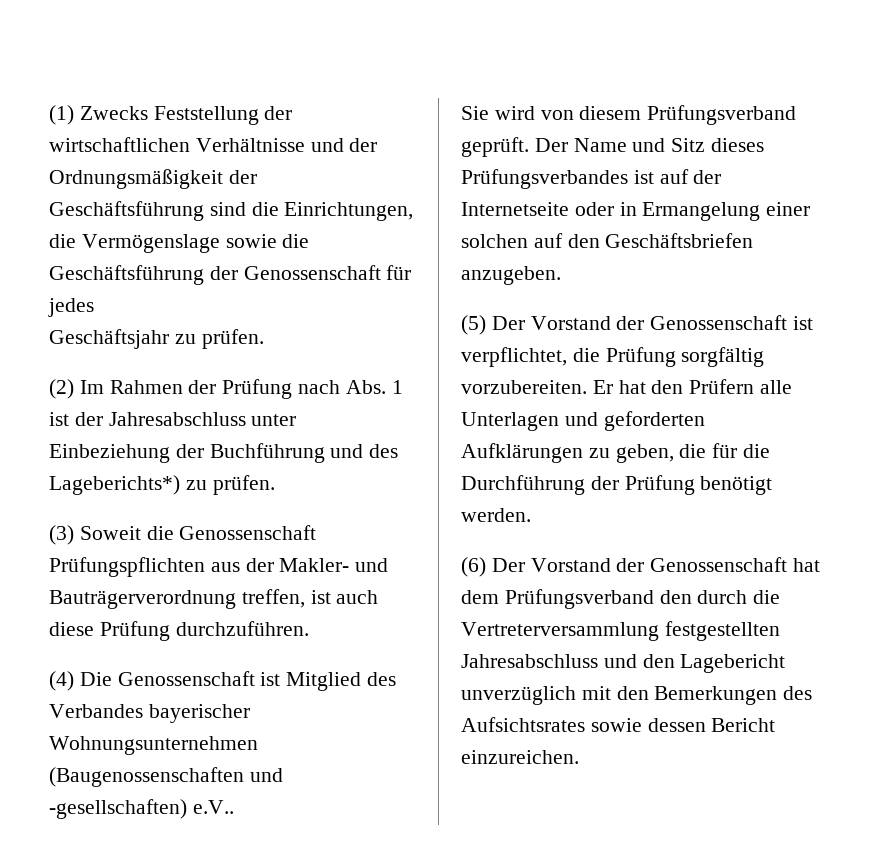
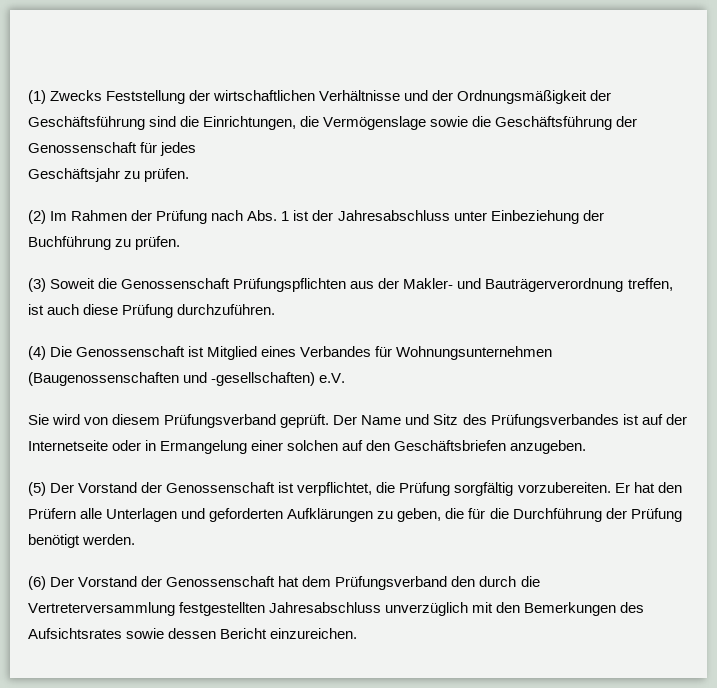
[330,444,399,458] [49,475,180,495] und des Lageberichts*) -> (111, 243) none
[367,672,397,686] [49,704,250,723] des Verbandes bayerischer -> [261,346,393,357] eines Verbandes für
[192,800,234,814] e.V.. -> [319,373,346,383] e.V.
[711,138,765,152] dieses -> [462,414,487,425] des
[603,654,786,673] und den Lagebericht -> (382, 607) none

